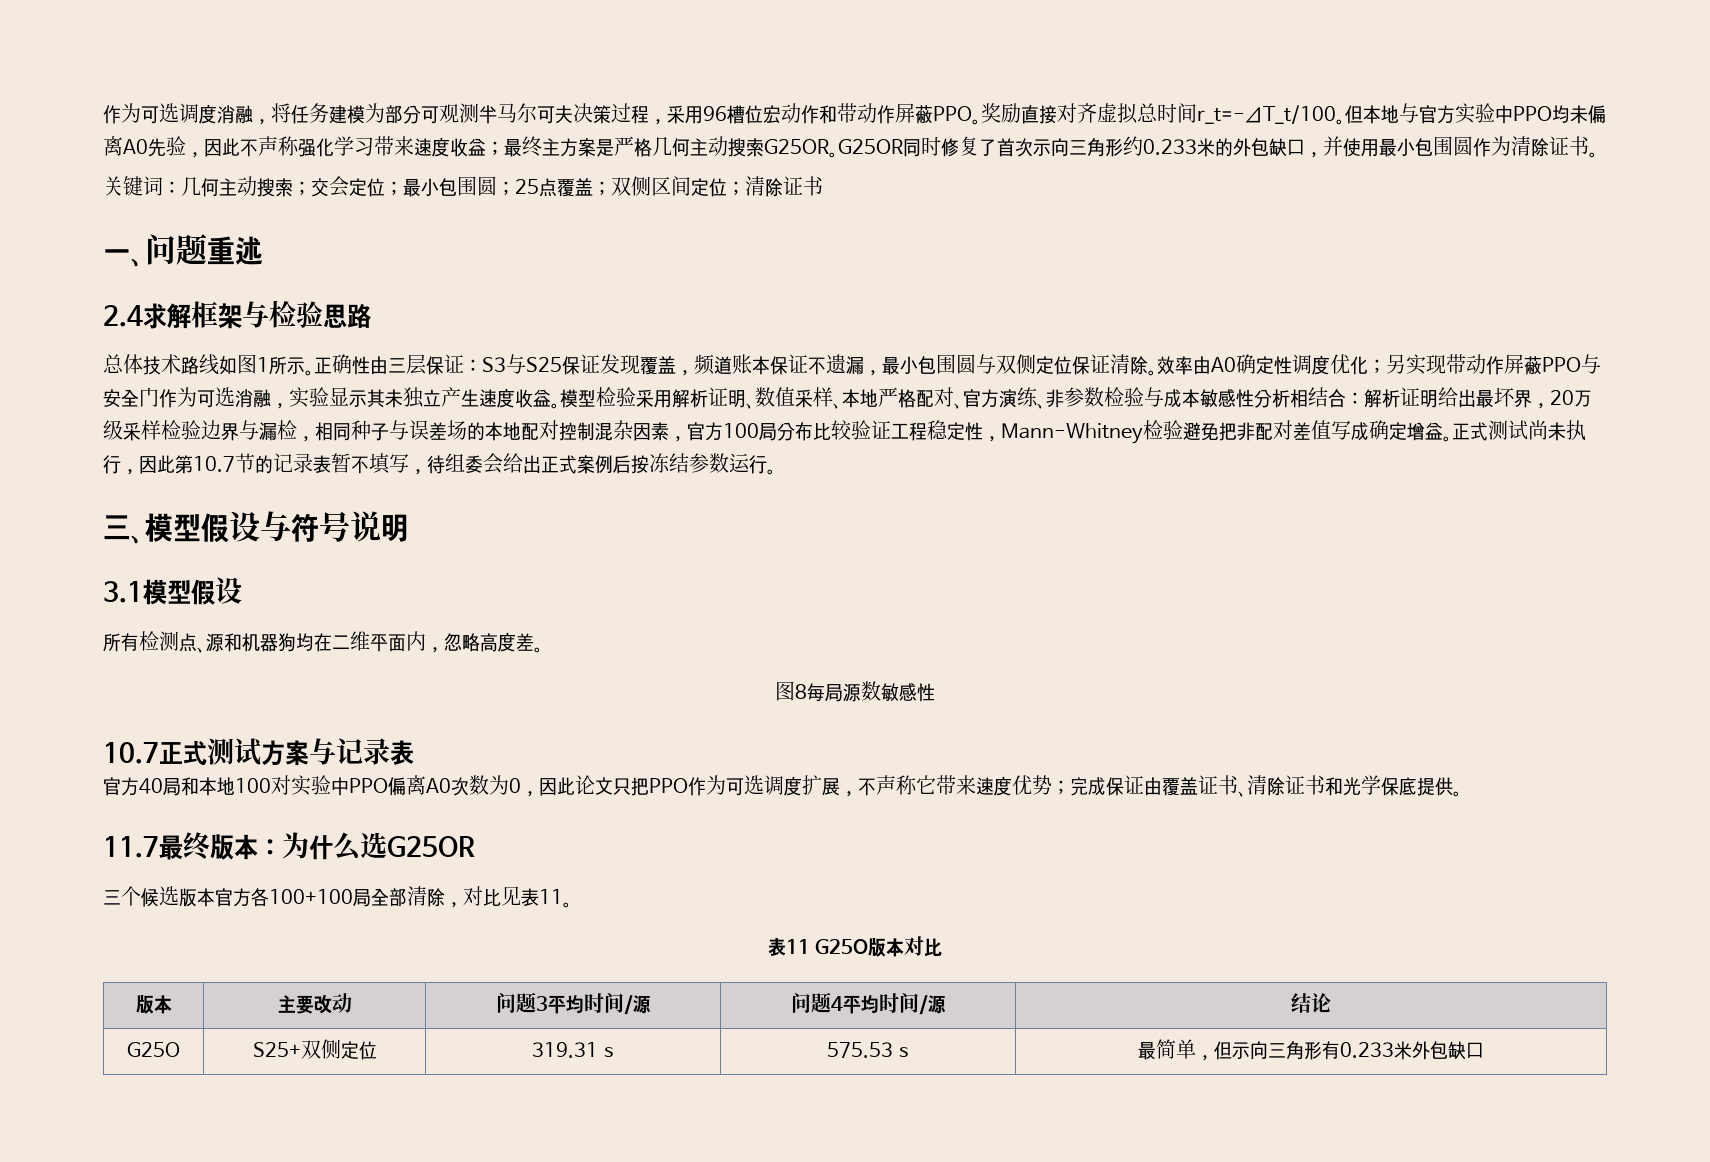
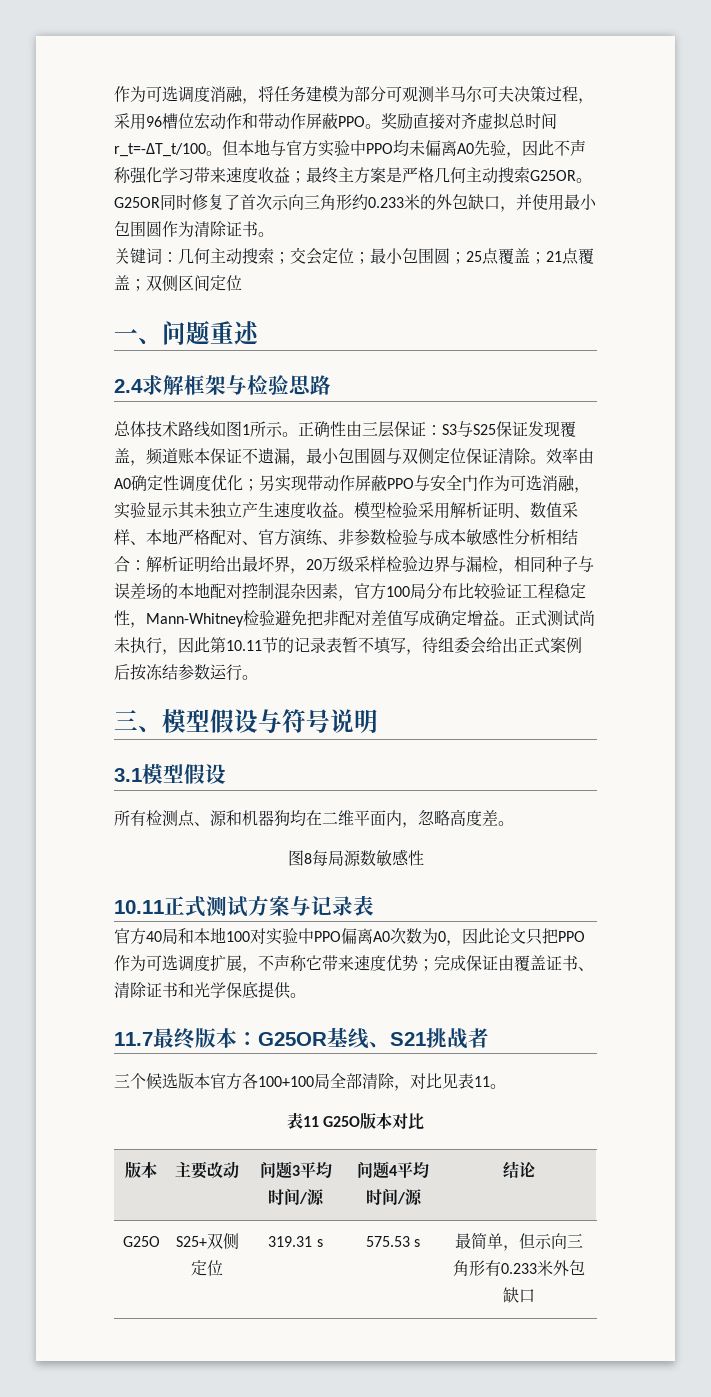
(611, 188) none -> [546,248,594,265] [114,275,146,291] 21点覆盖；
[727,176,823,197] ；清除证书 -> (242, 283) none
[193,456,235,472] 10.7 -> [226,640,262,651] 10.11
[103,742,159,764] 10.7 -> [114,900,164,914] 10.11
[282,832,475,861] 为什么选G25OR -> [258,1027,489,1049] G25OR基线、S21挑战者

